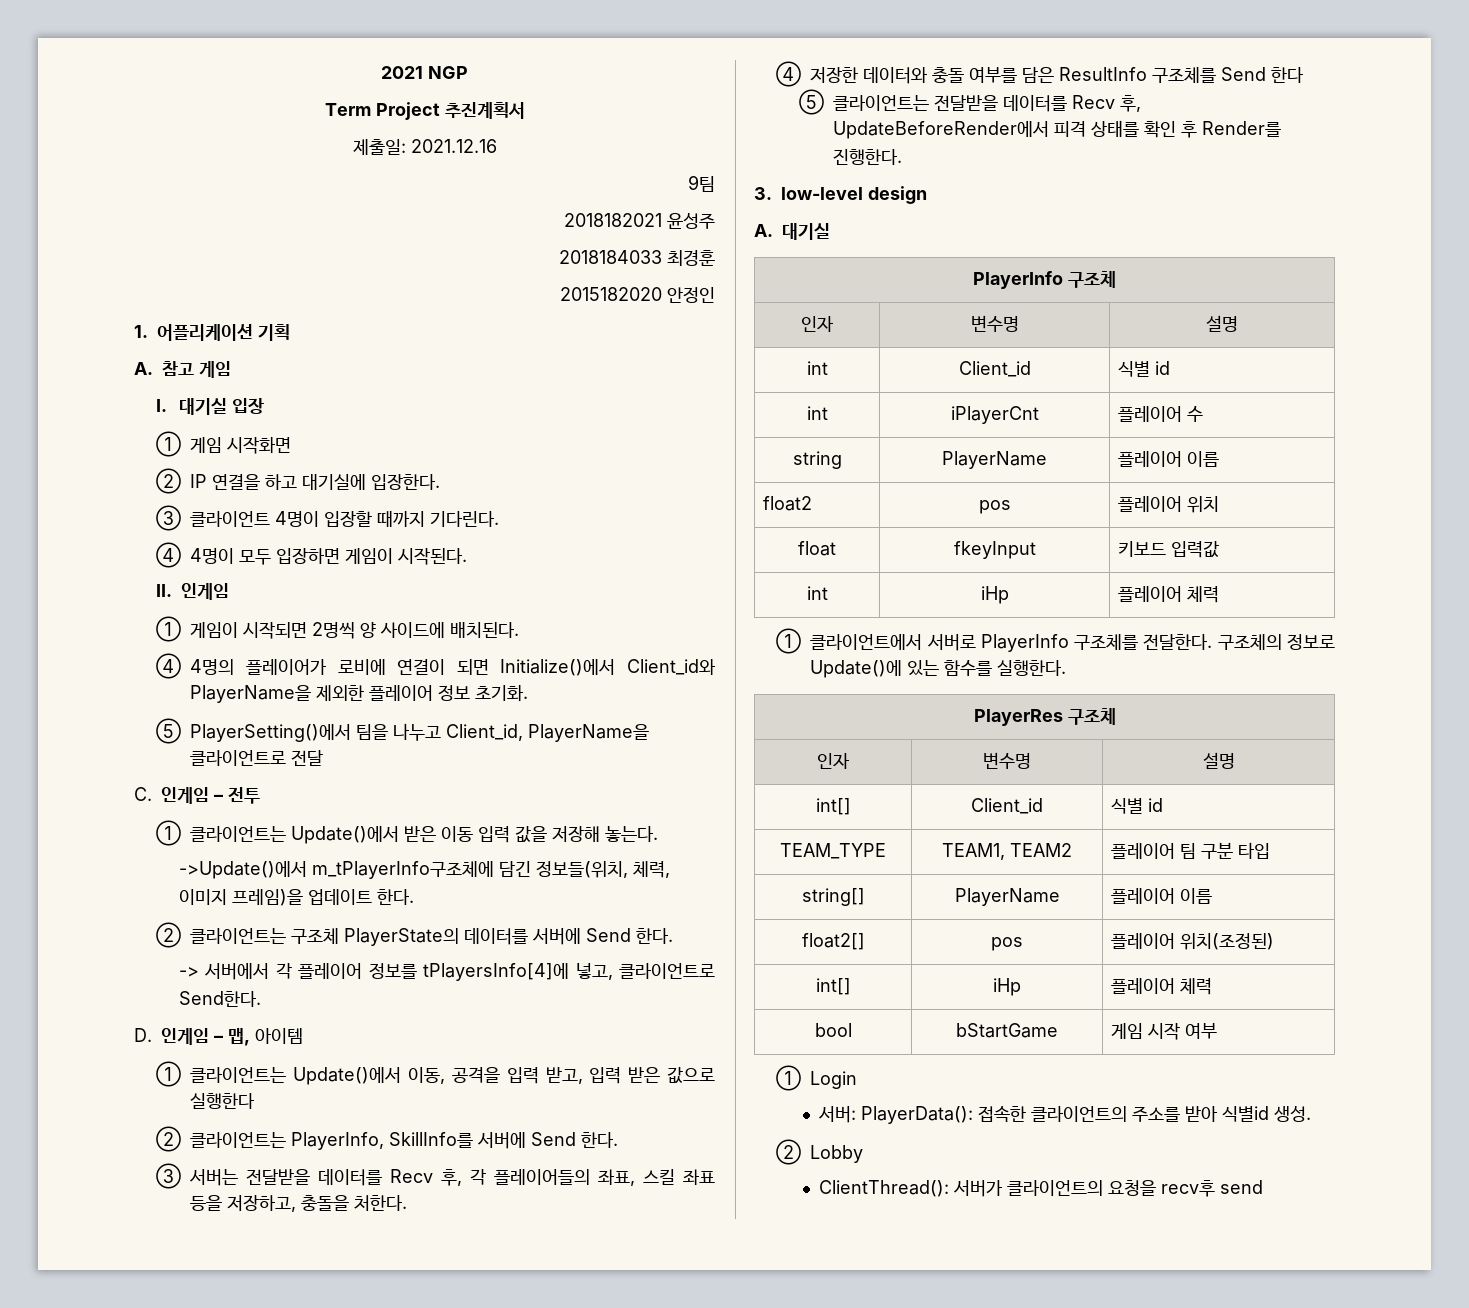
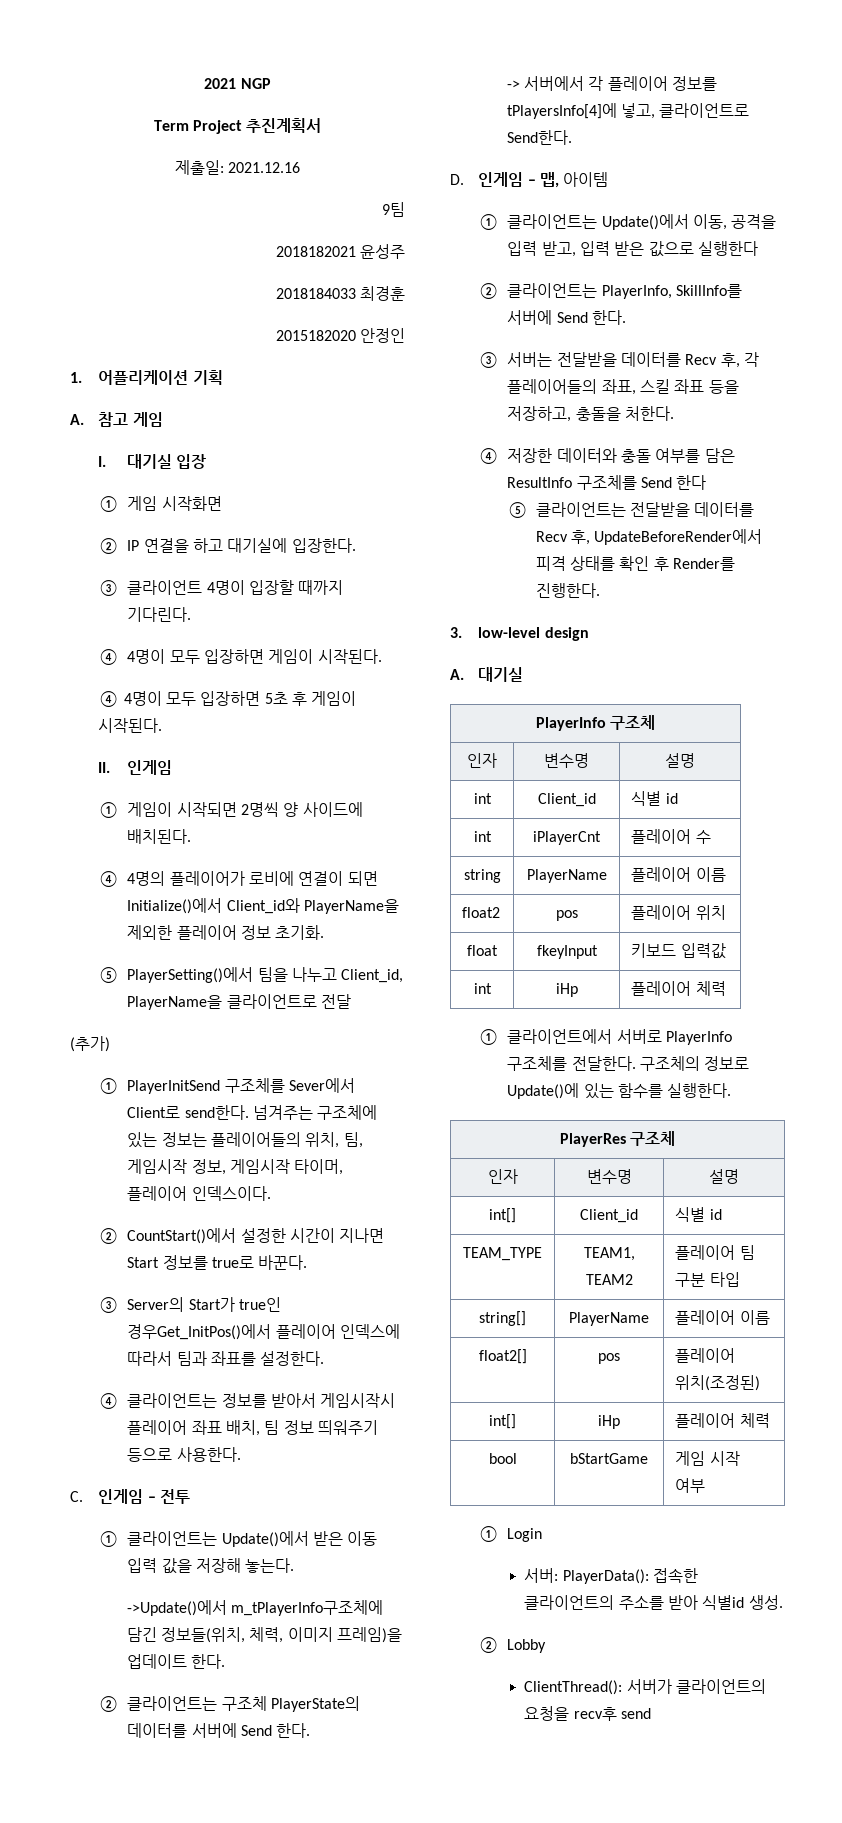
(468, 556) none -> [98,691,357,707] [98,718,163,733] // ④ 4명이 모두 입장하면 5초 후 게임이 시작된다.
(324, 758) none -> [70,1036,110,1052] [98,1078,355,1094] [127,1105,378,1120] [127,1132,363,1148] [127,1159,344,1175] [127,1186,271,1201] [98,1228,385,1244] [127,1255,308,1270] [98,1297,281,1313] [127,1324,400,1340] [127,1351,325,1366] [98,1393,396,1409] [127,1420,378,1436] [127,1447,241,1462] // (추가) // ① PlayerInitSend 구조체를 Sever에서 Client로 send한다. 넘겨주는 구조체에 있는 정보는 플레이어들의 위치, 팀, 게임시작 정보, 게임시작 타이머, 플레이어 인덱스이다. // ② CountStart()에서 설정한 시간이 지나면 Start 정보를 true로 바꾼다. // ③ Server의 Start가 true인 경우Get_InitPos()에서 플레이어 인덱스에 따라서 팀과 좌표를 설정한다. // ④ 클라이언트는 정보를 받아서 게임시작시 플레이어 좌표 배치, 팀 정보 띄워주기 등으로 사용한다.

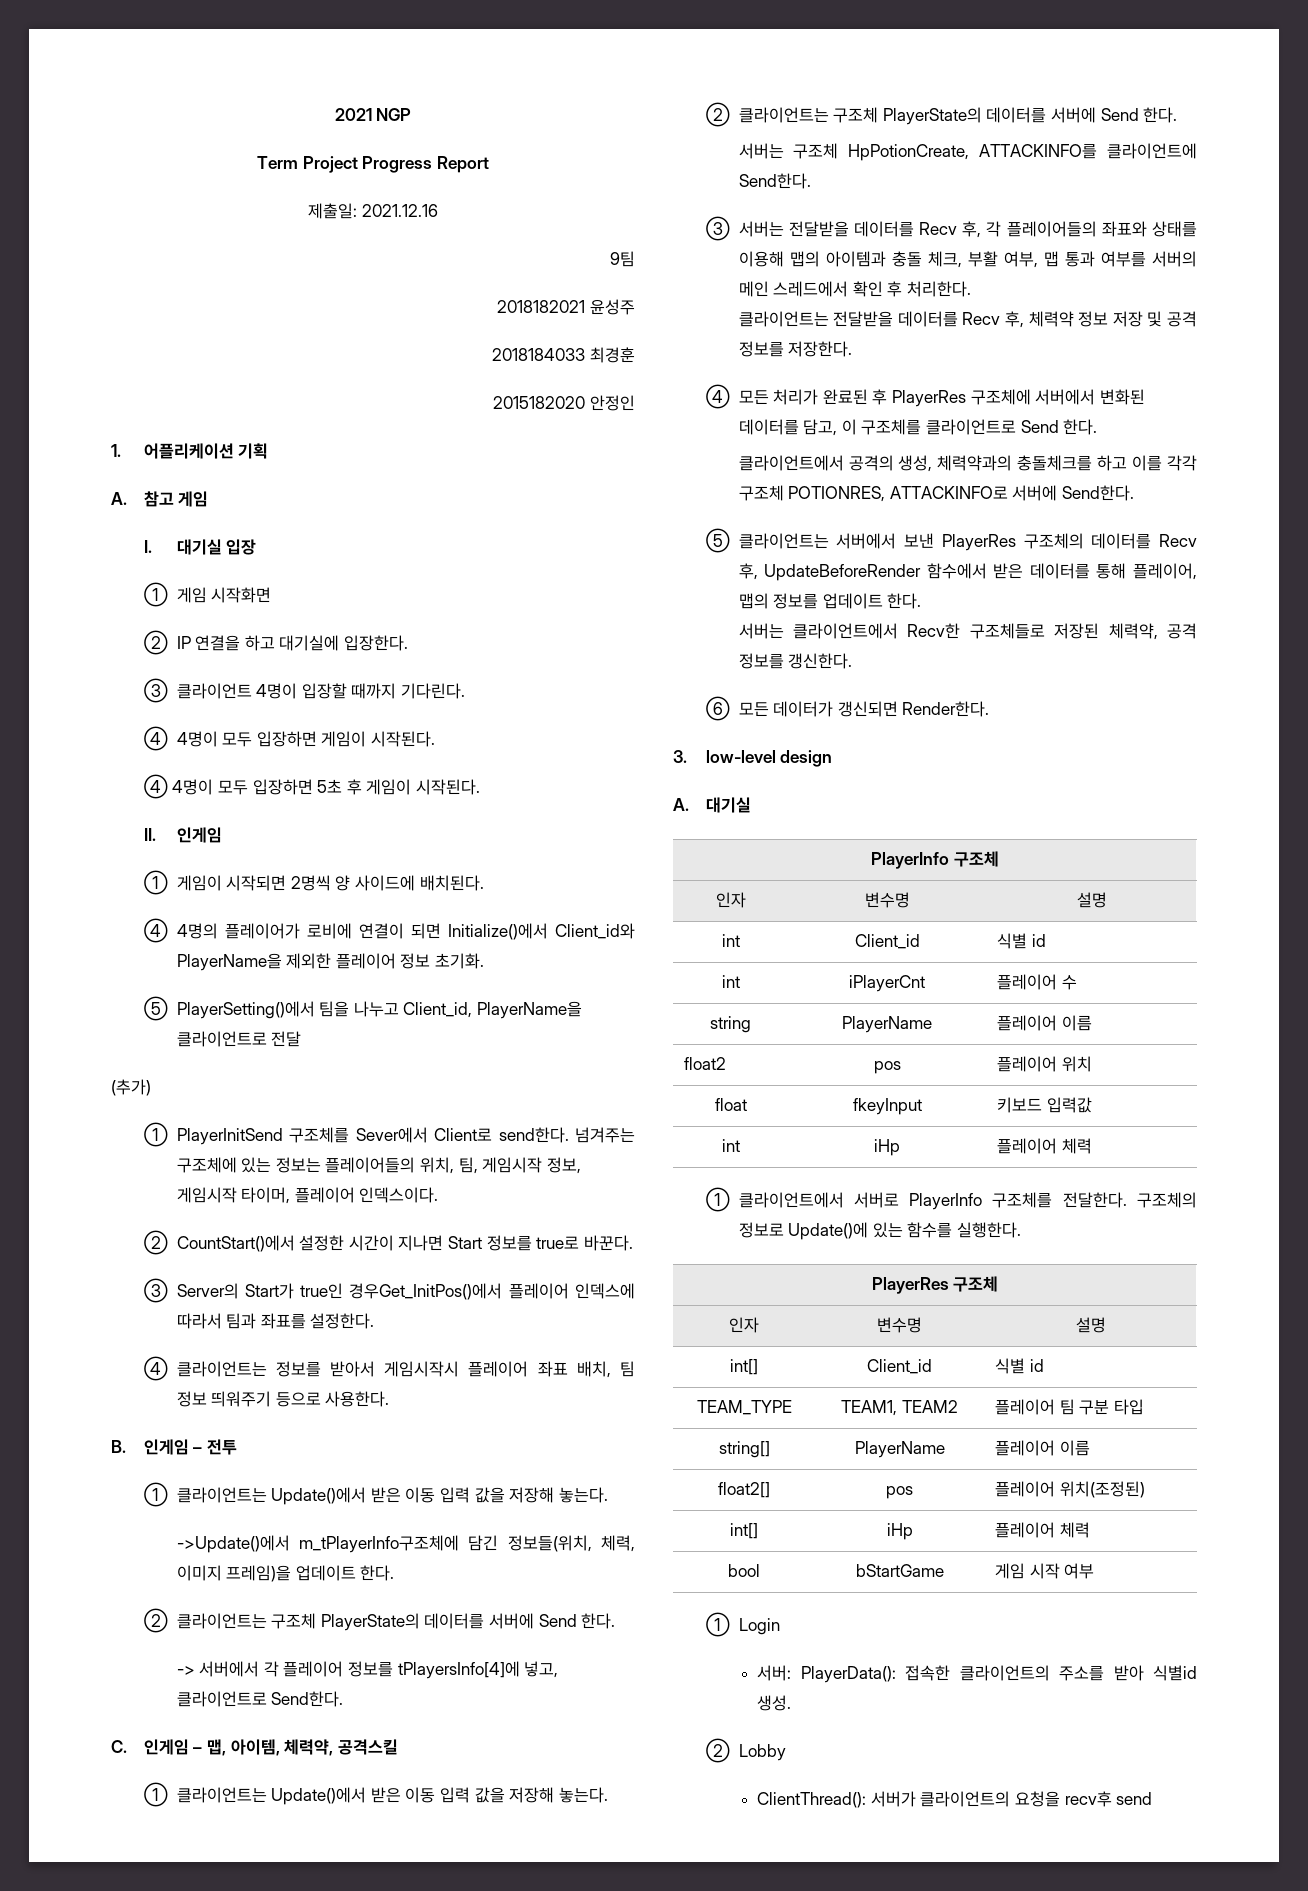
[246,118,322,133] 추진계획서 -> [362,156,489,173] Progress Report
[70,1491,83,1502] C. -> [111,1440,126,1453] B.
[450,174,464,185] D. -> [111,1740,127,1753] C.
[563,172,609,187] [478,214,777,230] [507,241,758,257] [478,283,742,299] [507,310,626,325] 아이템 // ① 클라이언트는 Update()에서 이동, 공격을 입력 받고, 입력 받은 값으로 실행한다 // ② 클라이언트는 PlayerInfo, SkillInfo를 서버에 Send 한다. -> [230,1739,398,1756] [143,1782,608,1807] [705,102,1178,127] [738,143,1197,161] [738,173,811,189] 아이템, 체력약, 공격스킬 // ① 클라이언트는 Update()에서 받은 이동 입력 값을 저장해 놓는다. // ② 클라이언트는 구조체 PlayerState의 데이터를 서버에 Send 한다. // 서버는 구조체 HpPotionCreate, ATTACKINFO를 클라이언트에 Send한다.
[601,379,739,395] [507,406,674,422] [478,448,735,464] [507,475,707,490] [506,502,528,518] 좌표, 스킬 좌표 등을 저장하고, 충돌을 처한다. // ④ 저장한 데이터와 충돌 여부를 담은 ResultInfo 구조체를 Send 한다 // ⑤ -> [1101,221,1197,237] [738,251,1197,268] [738,281,971,297] 좌표와 상태를 이용해 맵의 아이템과 충돌 체크, 부활 여부, 맵 통과 여부를 서버의 메인 스레드에서 확인 후 처리한다. //
[594,529,763,545] [535,556,735,571] [535,583,600,598] UpdateBeforeRender에서 피격 상태를 확인 후 Render를 진행한다. -> [1028,311,1197,327] [738,341,853,357] [705,384,1145,409] [738,419,1098,436] [738,455,1197,472] [738,485,1134,502] [705,528,1197,553] [738,563,1197,581] [738,593,922,609] [738,623,1197,640] [738,653,853,669] [705,696,990,721] 체력약 정보 저장 및 공격 정보를 저장한다. // ④ 모든 처리가 완료된 후 PlayerRes 구조체에 서버에서 변화된 데이터를 담고, 이 구조체를 클라이언트로 Send 한다. // 클라이언트에서 공격의 생성, 체력약과의 충돌체크를 하고 이를 각각 구조체 POTIONRES, ATTACKINFO로 서버에 Send한다. // ⑤ 클라이언트는 서버에서 보낸 PlayerRes 구조체의 데이터를 Recv 후, UpdateBeforeRender 함수에서 받은 데이터를 통해 플레이어, 맵의 정보를 업데이트 한다. // 서버는 클라이언트에서 Recv한 구조체들로 저장된 체력약, 공격 정보를 갱신한다. // ⑥ 모든 데이터가 갱신되면 Render한다.

